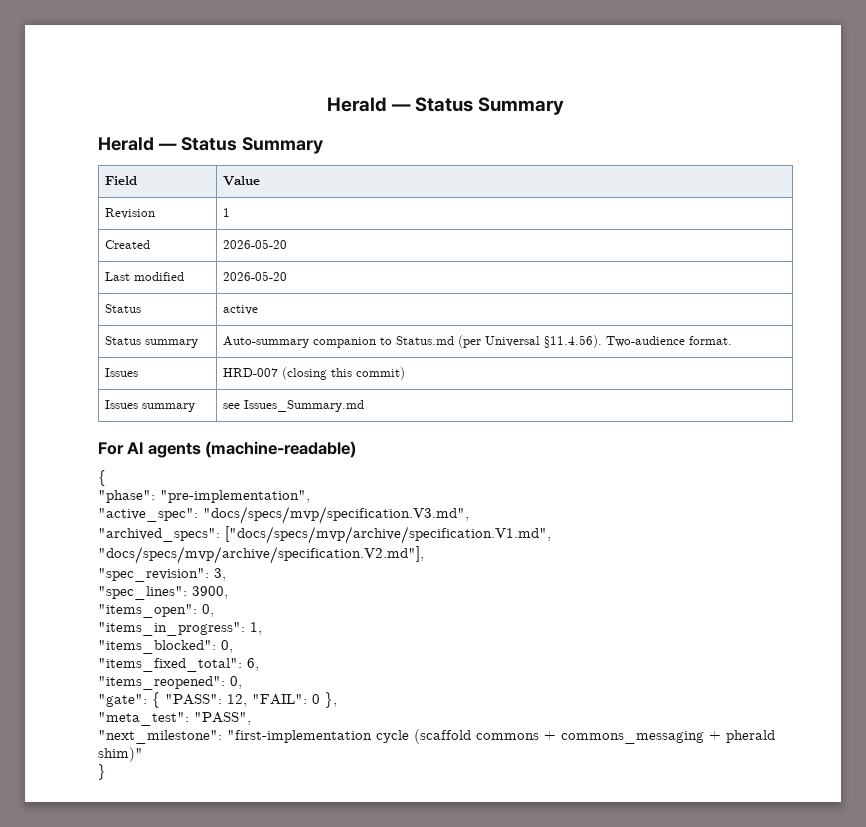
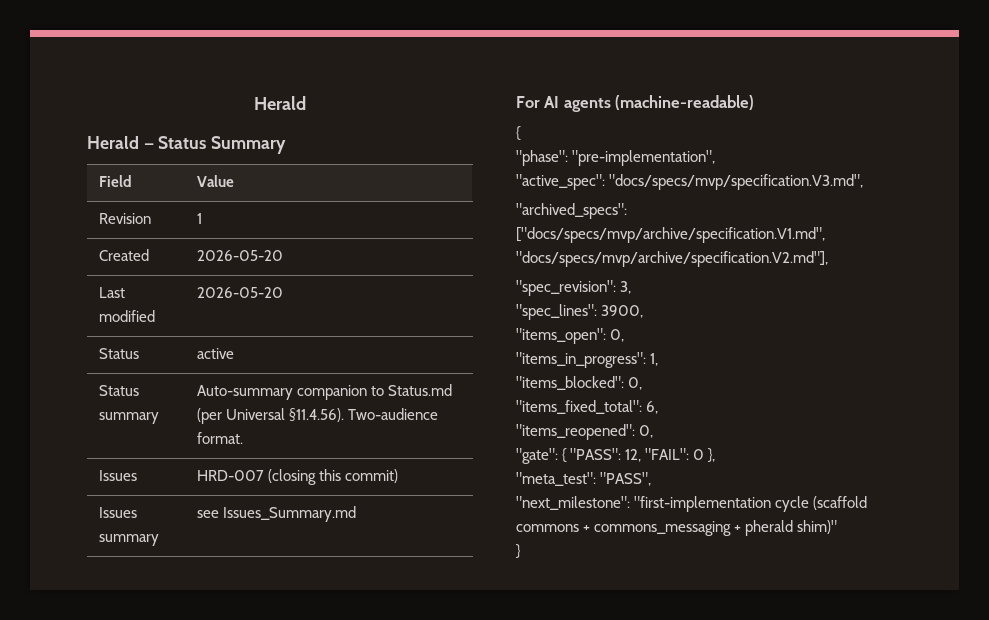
[326,97,565,115] Herald — Status Summary -> [254,96,306,110] Herald

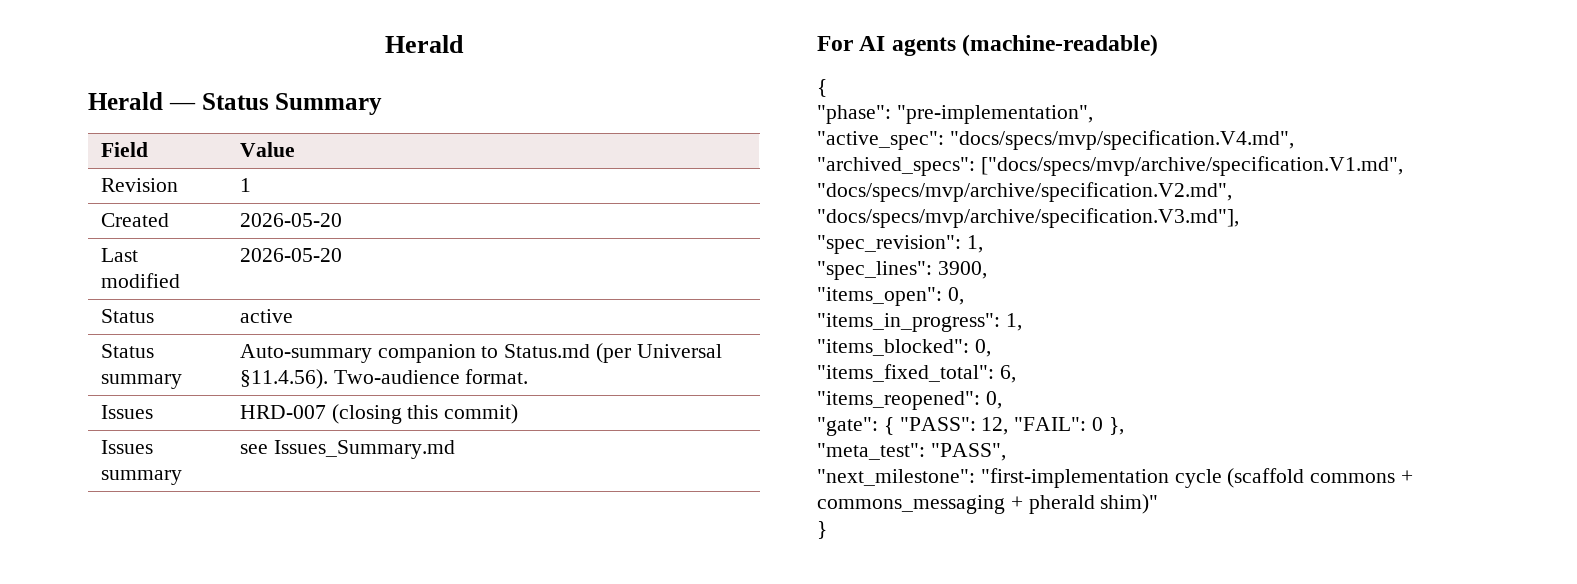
[609,174,864,190] "docs/specs/mvp/specification.V3.md", -> [949,130,1294,150] "docs/specs/mvp/specification.V4.md",
[516,251,828,267] "docs/specs/mvp/archive/specification.V2.md"], -> [817,182,1232,202] [817,208,1239,228] "docs/specs/mvp/archive/specification.V2.md", "docs/specs/mvp/archive/specification.V3.md"],
[620,281,632,294] 3, -> [966,235,983,253] 1,

